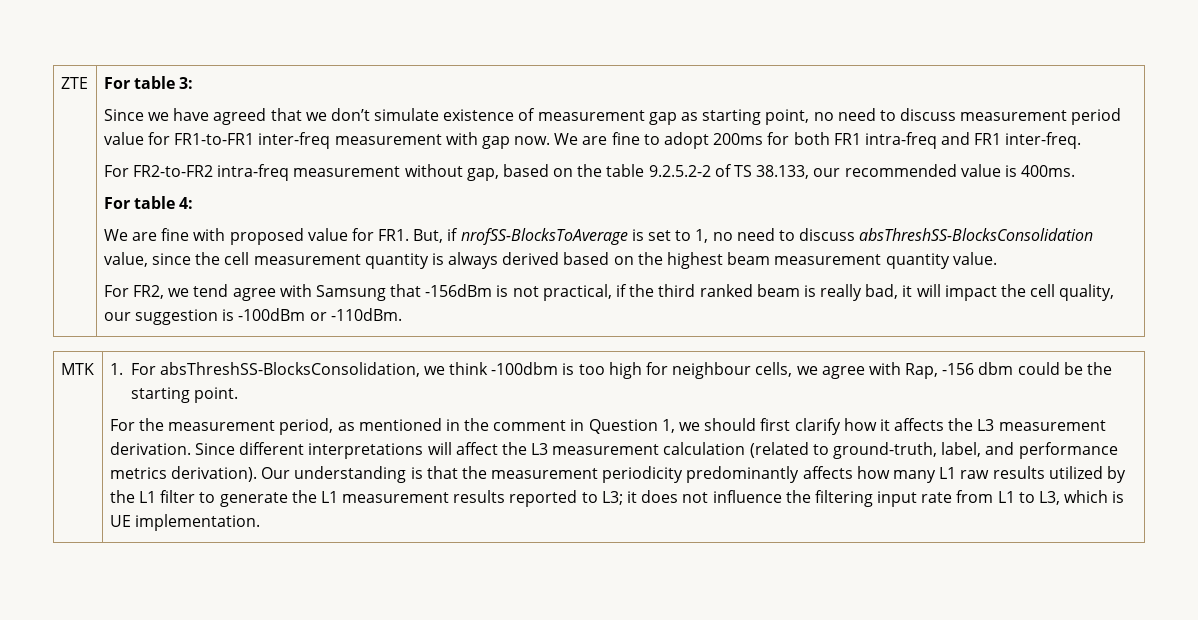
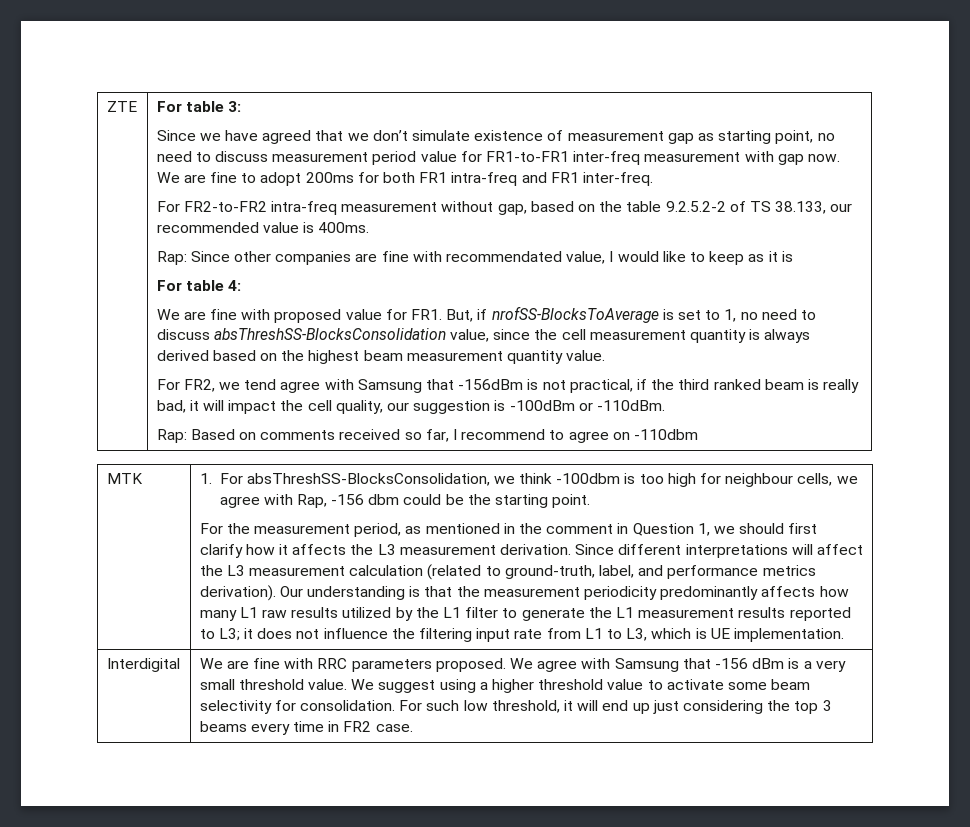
(1076, 171) none -> [156,251,793,265] // Rap: Since other companies are fine with recommendated value, I would like to keep as it is
(402, 314) none -> [156,429,698,443] // Rap: Based on comments received so far, I recommend to agree on -110dbm
(260, 522) none -> [106,658,180,672] [199,658,846,672] [199,679,811,693] [199,700,832,714] [199,721,413,735] // Interdigital | We are fine with RRC parameters proposed. We agree with Samsung that -156 dBm is a very small threshold value. We suggest using a higher threshold value to activate some beam selectivity for consolidation. For such low threshold, it will end up just considering the top 3 beams every time in FR2 case.

